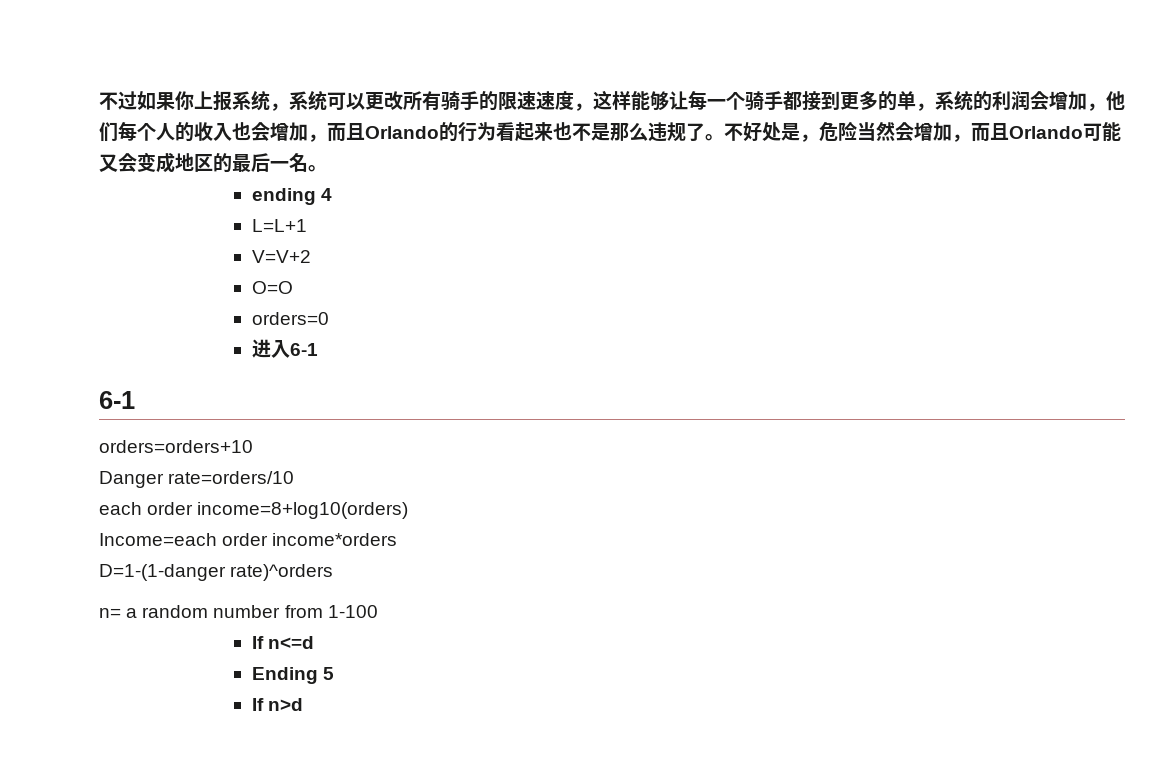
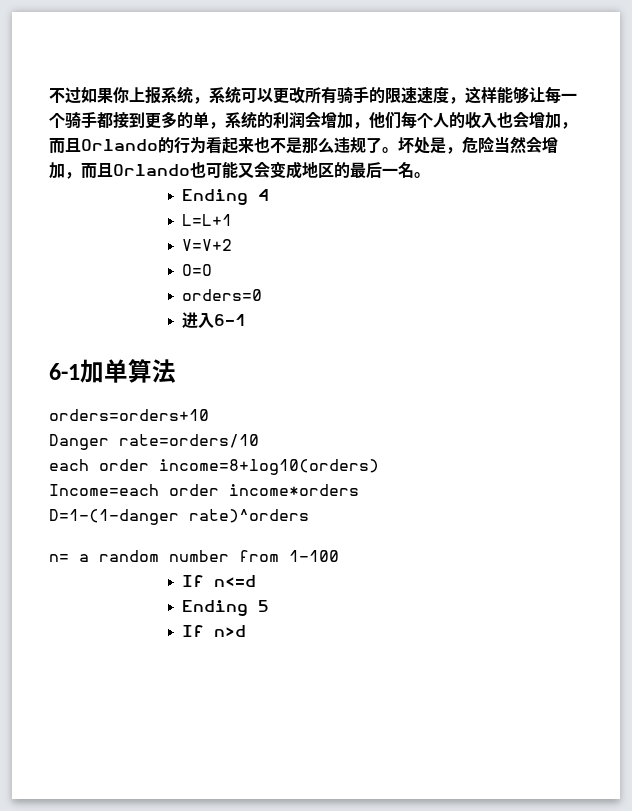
[724,122,762,142] 不好 -> [398,137,414,153] 坏
(1083, 132) none -> [190,162,206,178] 也
[251,188,316,205] ending -> [182,189,249,205] Ending
(135, 400) none -> [80,359,176,383] 加单算法

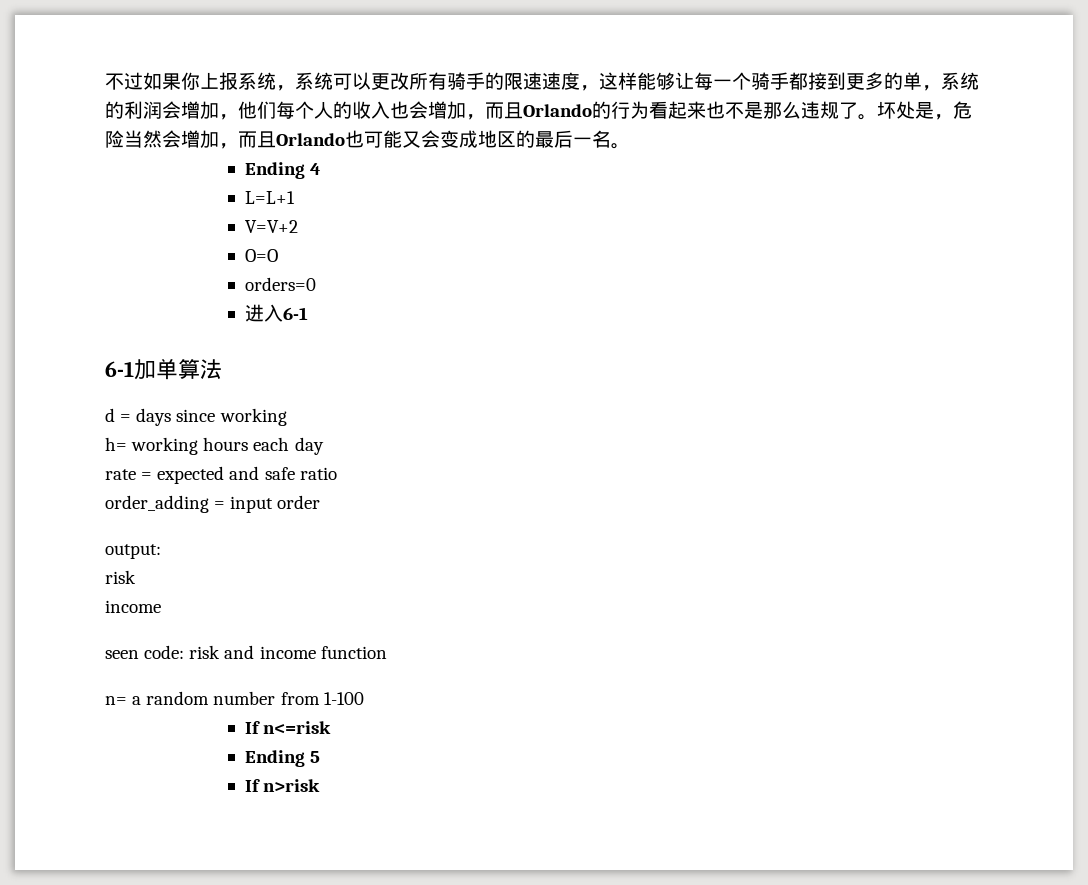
[49,409,209,421] [49,434,259,450] [49,459,379,475] [49,484,359,496] [49,509,309,525] orders=orders+10 // Danger rate=orders/10 // each order income=8+log10(orders) // Income=each order income*orders // D=1-(1-danger rate)^orders -> [105,408,287,426] [105,437,324,455] [105,466,337,484] [105,495,321,513] [105,544,161,559] [105,570,136,584] [105,600,161,613] [105,645,387,659] d = days since working // h= working hours each day // rate = expected and safe ratio // order_adding = input order // output: // risk // income // seen code: risk and income function
[214,575,257,587] n<=d -> [263,721,332,734] n<=risk
[214,625,247,637] n>d -> [263,779,321,792] n>risk

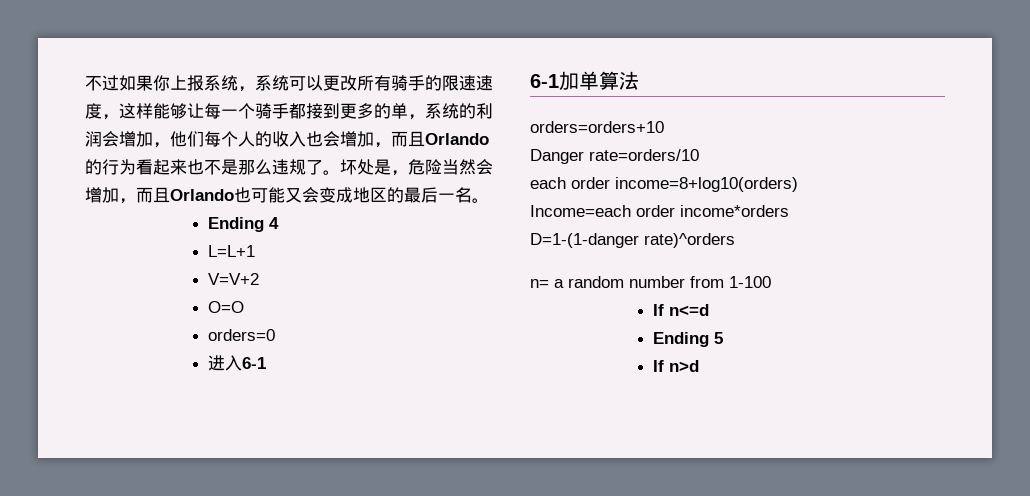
[105,408,287,426] [105,437,324,455] [105,466,337,484] [105,495,321,513] [105,544,161,559] [105,570,136,584] [105,600,161,613] [105,645,387,659] d = days since working // h= working hours each day // rate = expected and safe ratio // order_adding = input order // output: // risk // income // seen code: risk and income function -> [530,121,664,133] [530,149,699,164] [530,177,798,192] [530,205,789,217] [530,233,735,248] orders=orders+10 // Danger rate=orders/10 // each order income=8+log10(orders) // Income=each order income*orders // D=1-(1-danger rate)^orders
[263,721,332,734] n<=risk -> [669,304,710,316] n<=d
[263,779,321,792] n>risk -> [669,360,700,372] n>d

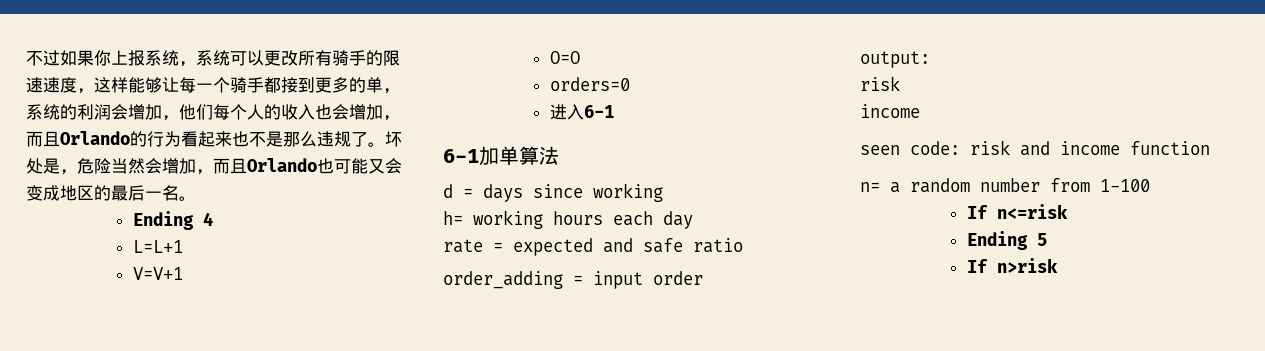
[208,273,260,285] V=V+2 -> [132,267,183,280] V=V+1
[530,121,664,133] [530,149,699,164] [530,177,798,192] [530,205,789,217] [530,233,735,248] orders=orders+10 // Danger rate=orders/10 // each order income=8+log10(orders) // Income=each order income*orders // D=1-(1-danger rate)^orders -> [443,183,663,202] [443,210,693,229] [443,238,743,256] [443,271,703,289] [860,51,930,68] [860,76,900,91] [860,104,920,118] [860,140,1210,156] d = days since working // h= working hours each day // rate = expected and safe ratio // order_adding = input order // output: // risk // income // seen code: risk and income function
[669,304,710,316] n<=d -> [996,204,1068,219] n<=risk
[669,360,700,372] n>d -> [996,258,1058,273] n>risk

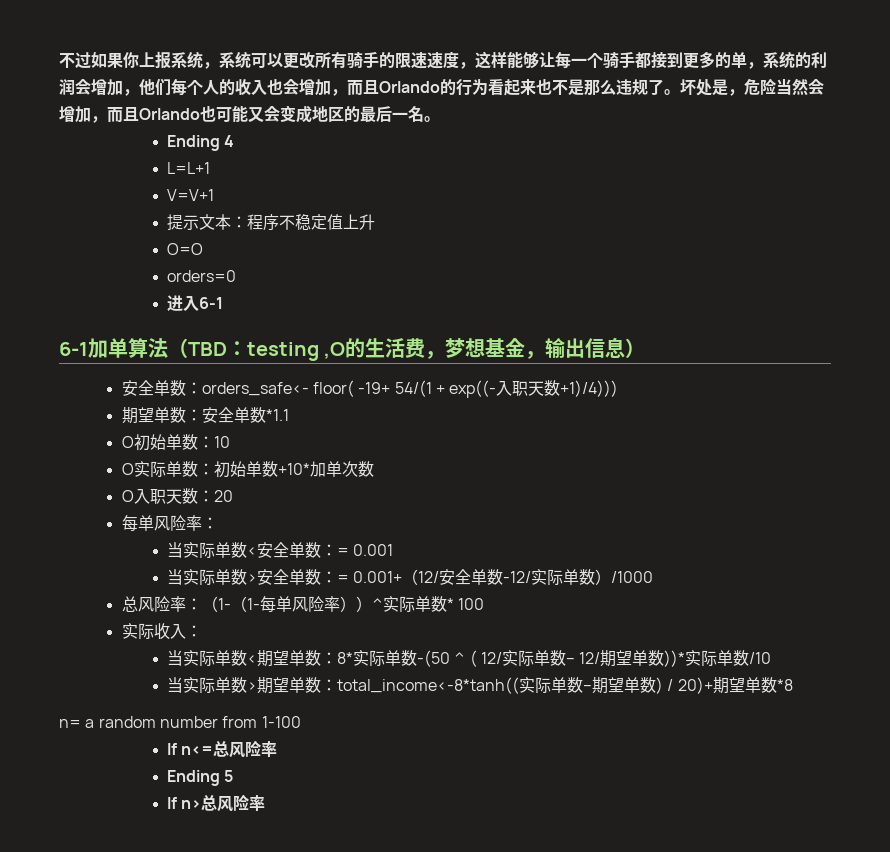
(183, 273) none -> [167,214,376,231] // 提示文本：程序不稳定值上升
[443,183,663,202] [443,210,693,229] [443,238,743,256] [443,271,703,289] [860,51,930,68] [860,76,900,91] [860,104,920,118] [860,140,1210,156] // d = days since working // h= working hours each day // rate = expected and safe ratio // order_adding = input order // output: // risk // income // seen code: risk and income function -> [168,337,646,361] [121,380,619,398] [121,407,289,424] [121,434,230,451] [121,461,374,478] [121,488,233,504] [121,515,218,531] [167,542,394,559] [167,569,654,586] [121,596,485,613] [121,623,202,640] [167,650,772,667] [167,677,793,694] （TBD：testing ,O的生活费，梦想基金，输出信息） // 安全单数：orders_safe<- floor( -19+ 54/(1 + exp((-入职天数+1)/4))) // 期望单数：安全单数*1.1 // O初始单数：10 // O实际单数：初始单数+10*加单次数 // O入职天数：20 // 每单风险率： // 当实际单数<安全单数：= 0.001 // 当实际单数>安全单数：= 0.001+（12/安全单数-12/实际单数）/1000 // 总风险率：（1-（1-每单风险率））^实际单数* 100 // 实际收入： // 当实际单数<期望单数：8*实际单数-(50 ^ ( 12/实际单数– 12/期望单数))*实际单数/10 // 当实际单数>期望单数：total_income<-8*tanh((实际单数–期望单数) / 20)+期望单数*8
[996,204,1068,219] n<=risk -> [181,740,278,758] n<=总风险率
[996,258,1058,273] n>risk -> [181,794,266,812] n>总风险率

